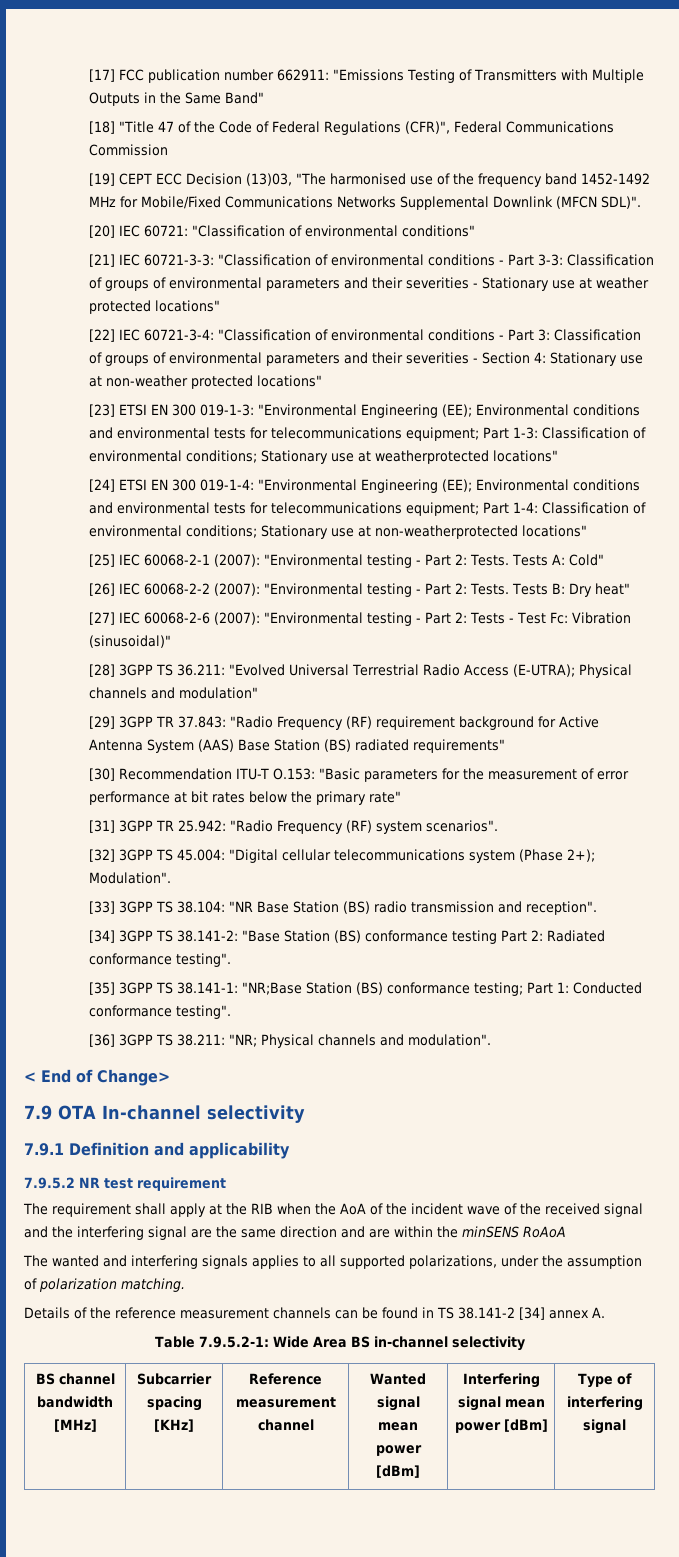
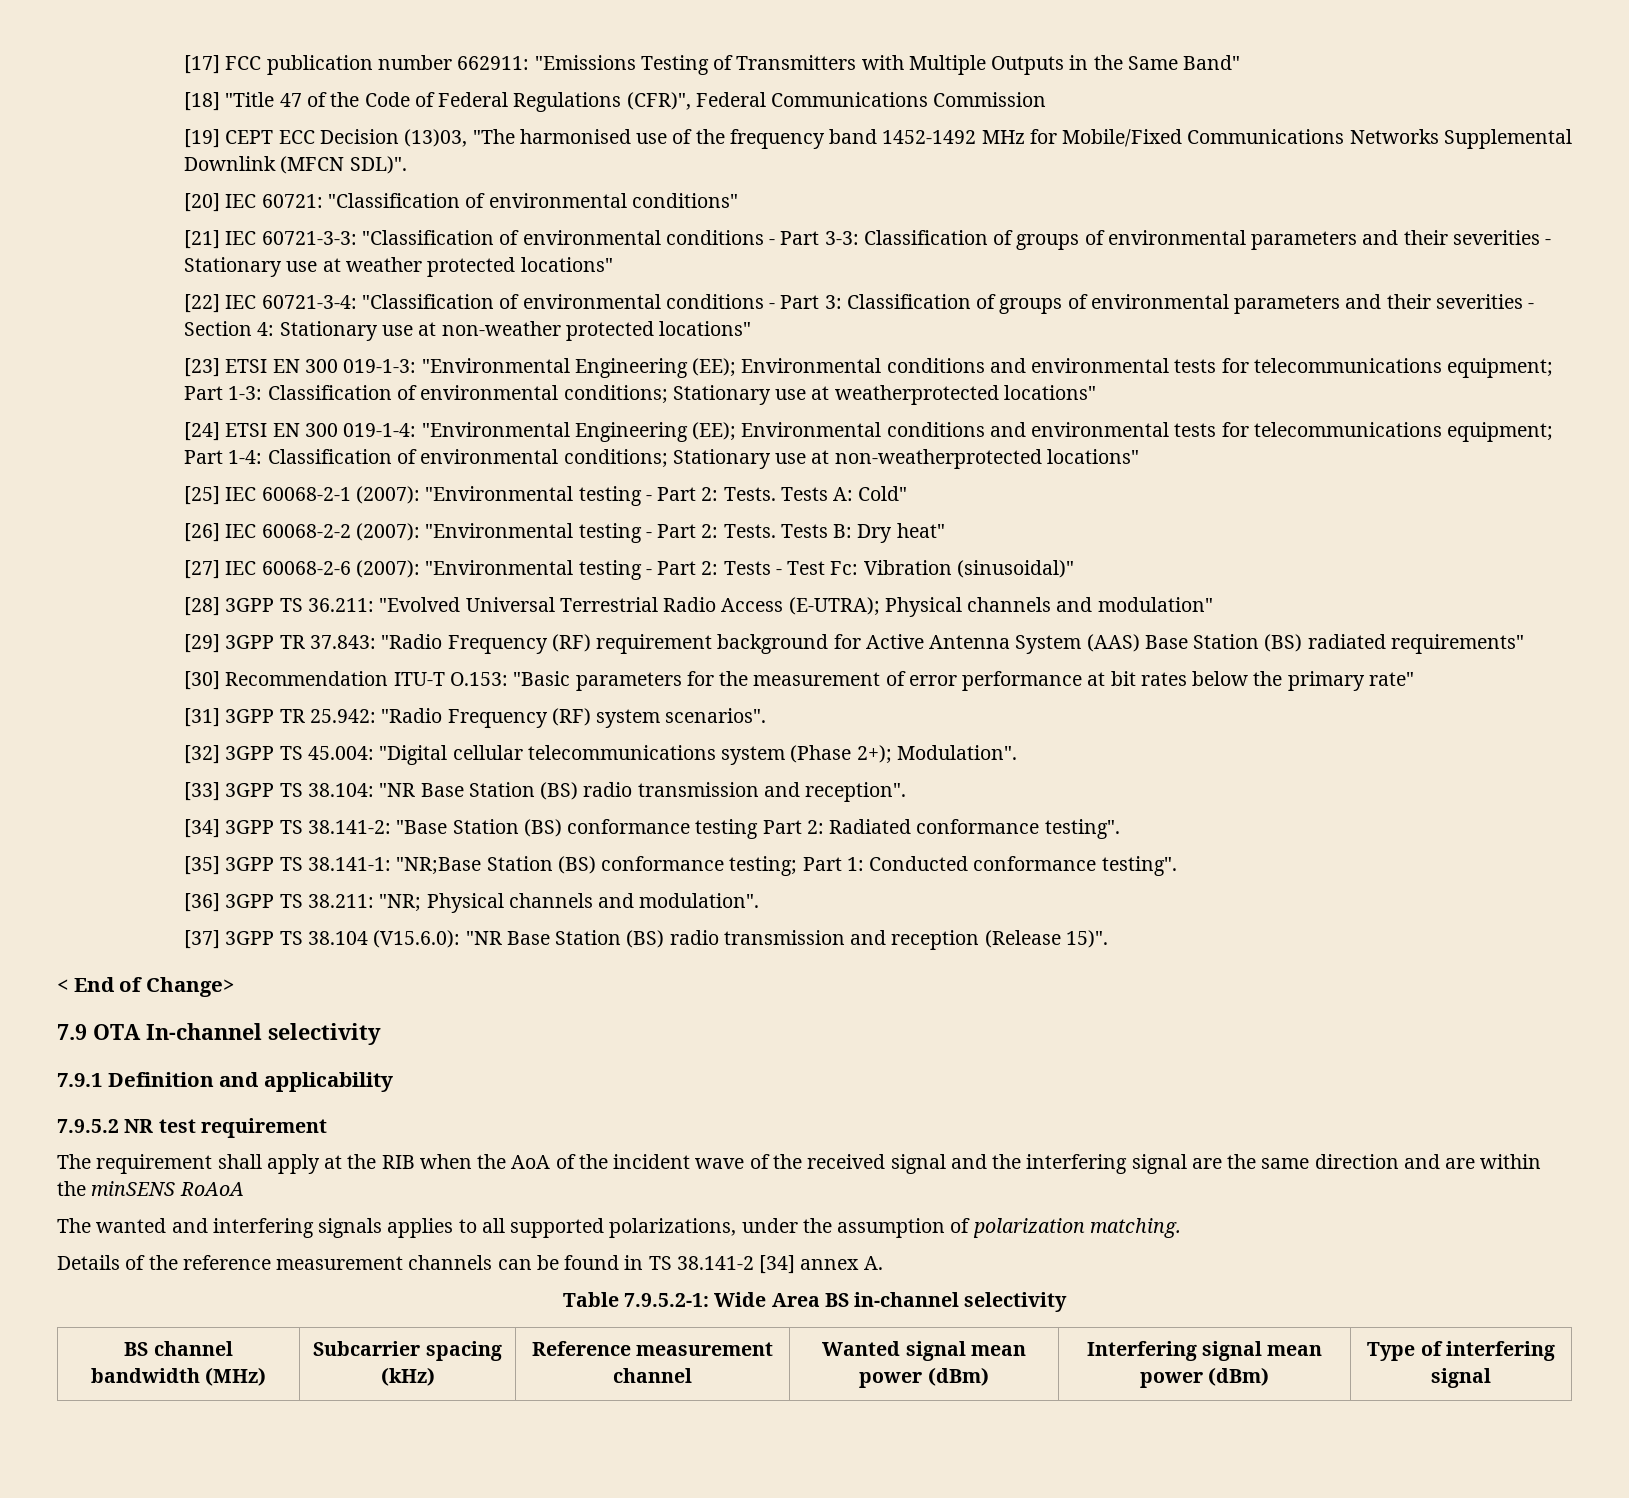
(491, 1040) none -> [184,930,1108,950] // [37] 3GPP TS 38.104 (V15.6.0): "NR Base Station (BS) radio transmission and reception (Release 15)".
[53,1419,97,1432] [MHz] -> [205,1367,267,1386] (MHz)
[154,1419,194,1432] [KHz] -> [380,1367,435,1386] (kHz)
[376,1465,420,1478] [dBm] -> [927,1367,989,1386] (dBm)
[503,1419,548,1432] [dBm] -> [1208,1367,1270,1386] (dBm)

